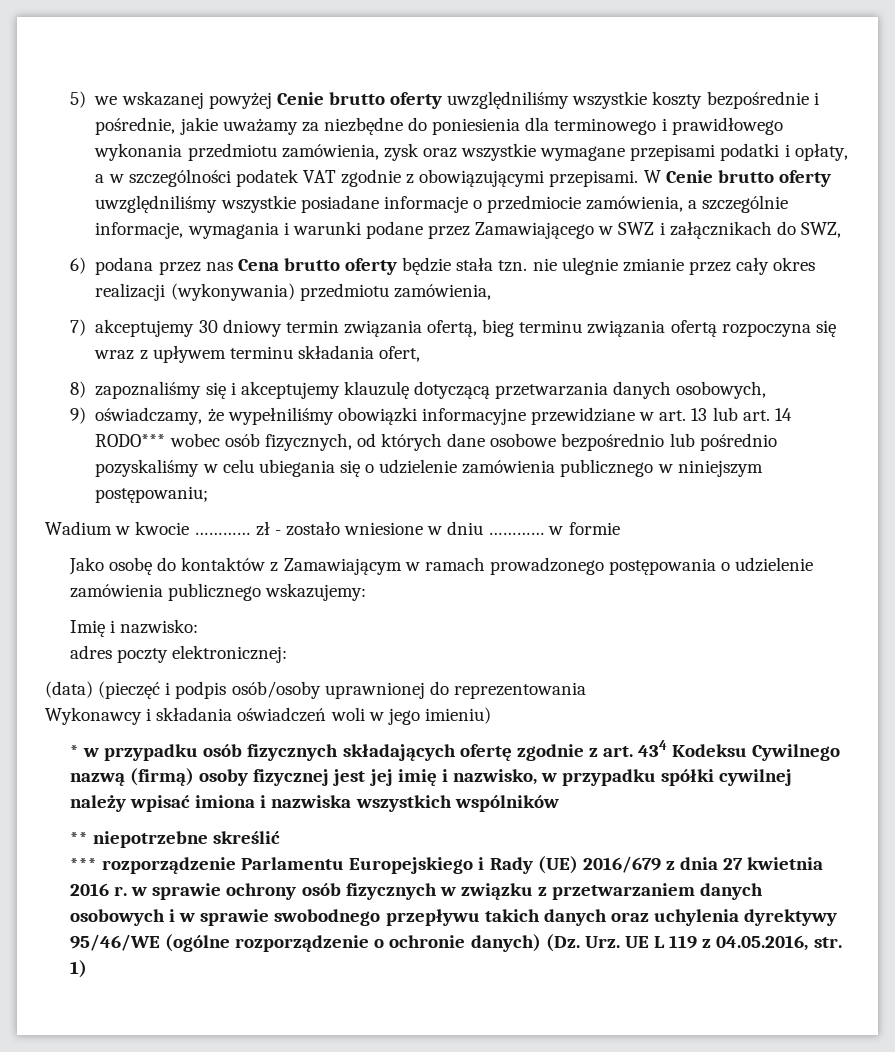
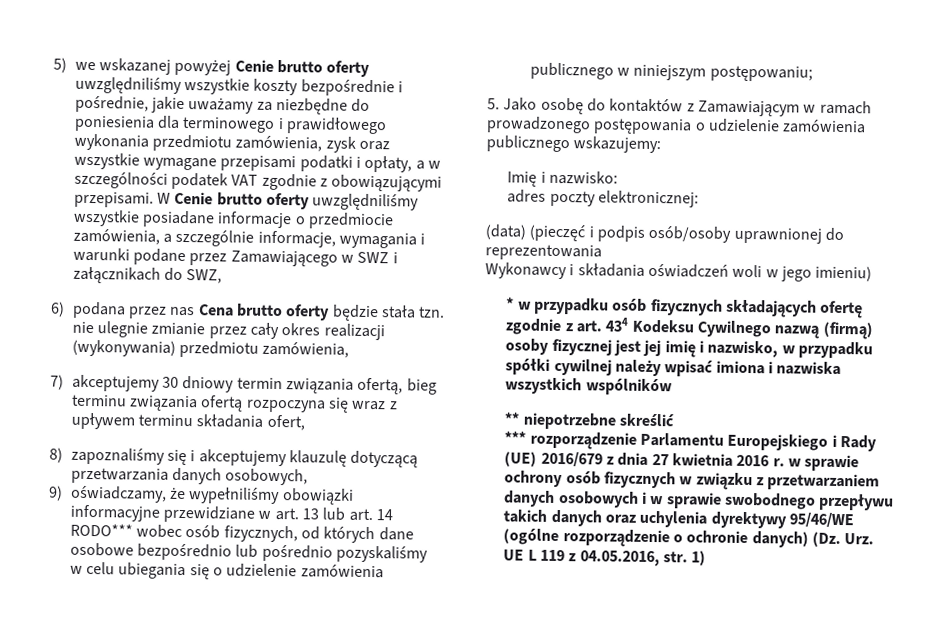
[45,521,620,536] Wadium w kwocie ………… zł - zostało wniesione w dniu ………… w formie // -> [487,98,500,110] 5.

